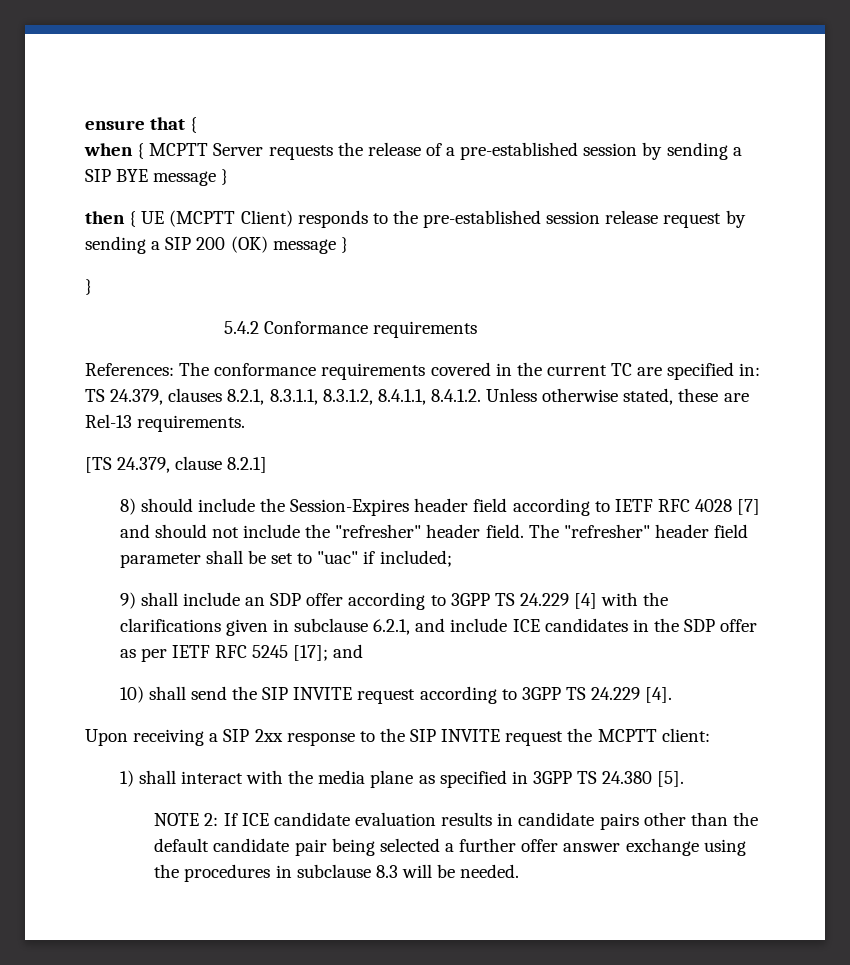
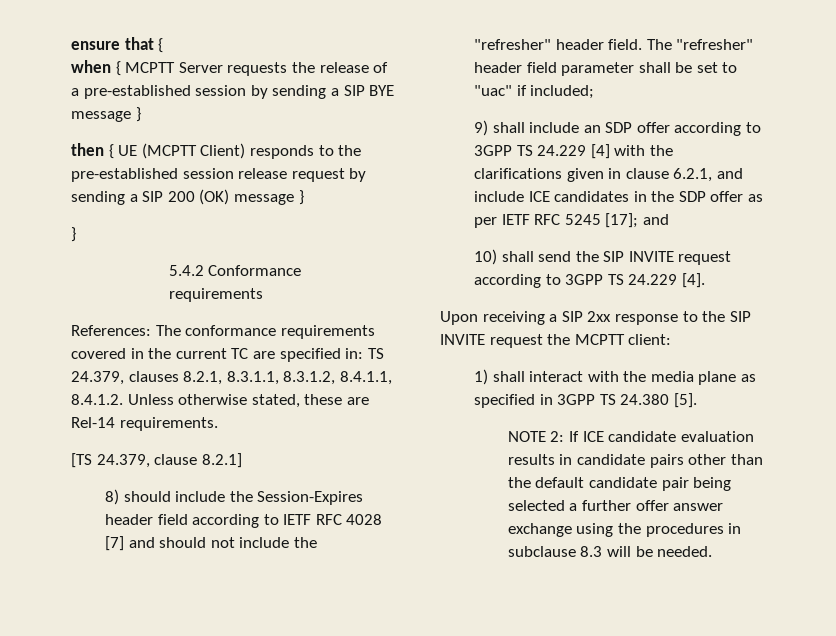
[85,414,132,428] Rel-13 -> [71,417,115,428] Rel-14
[294,618,369,632] subclause -> [625,168,669,179] clause

